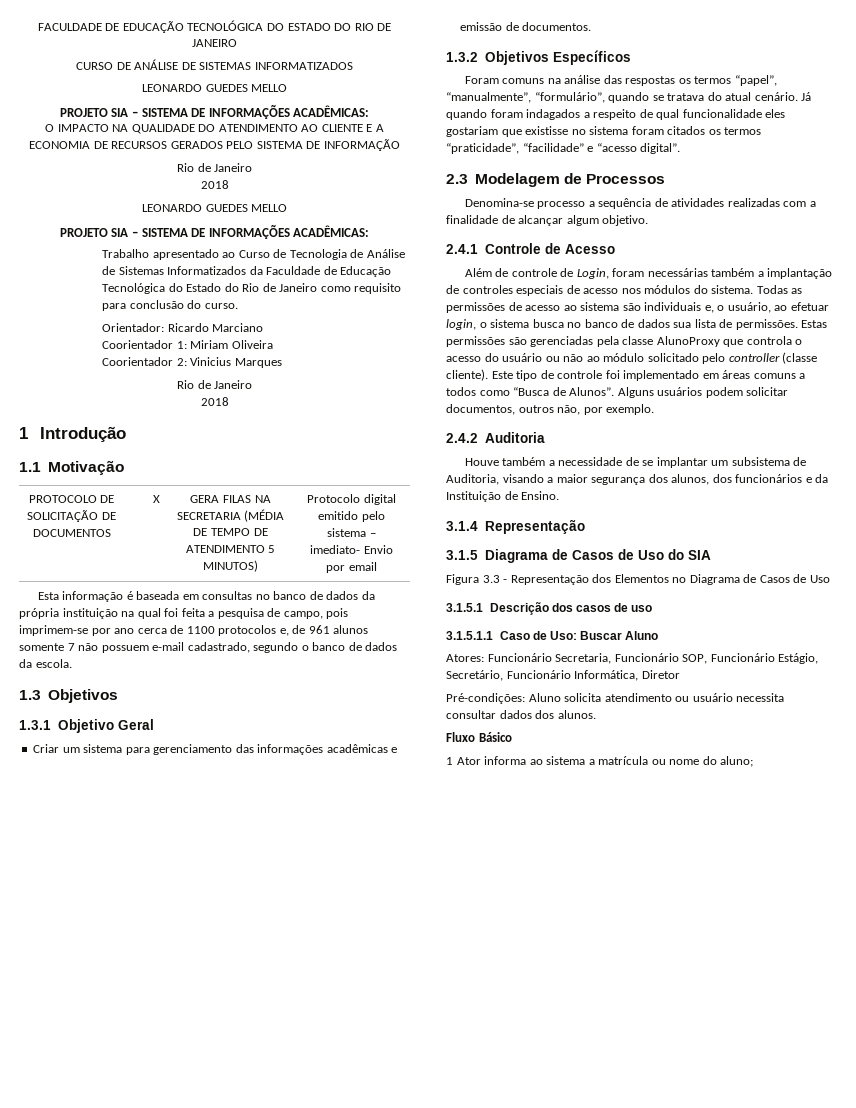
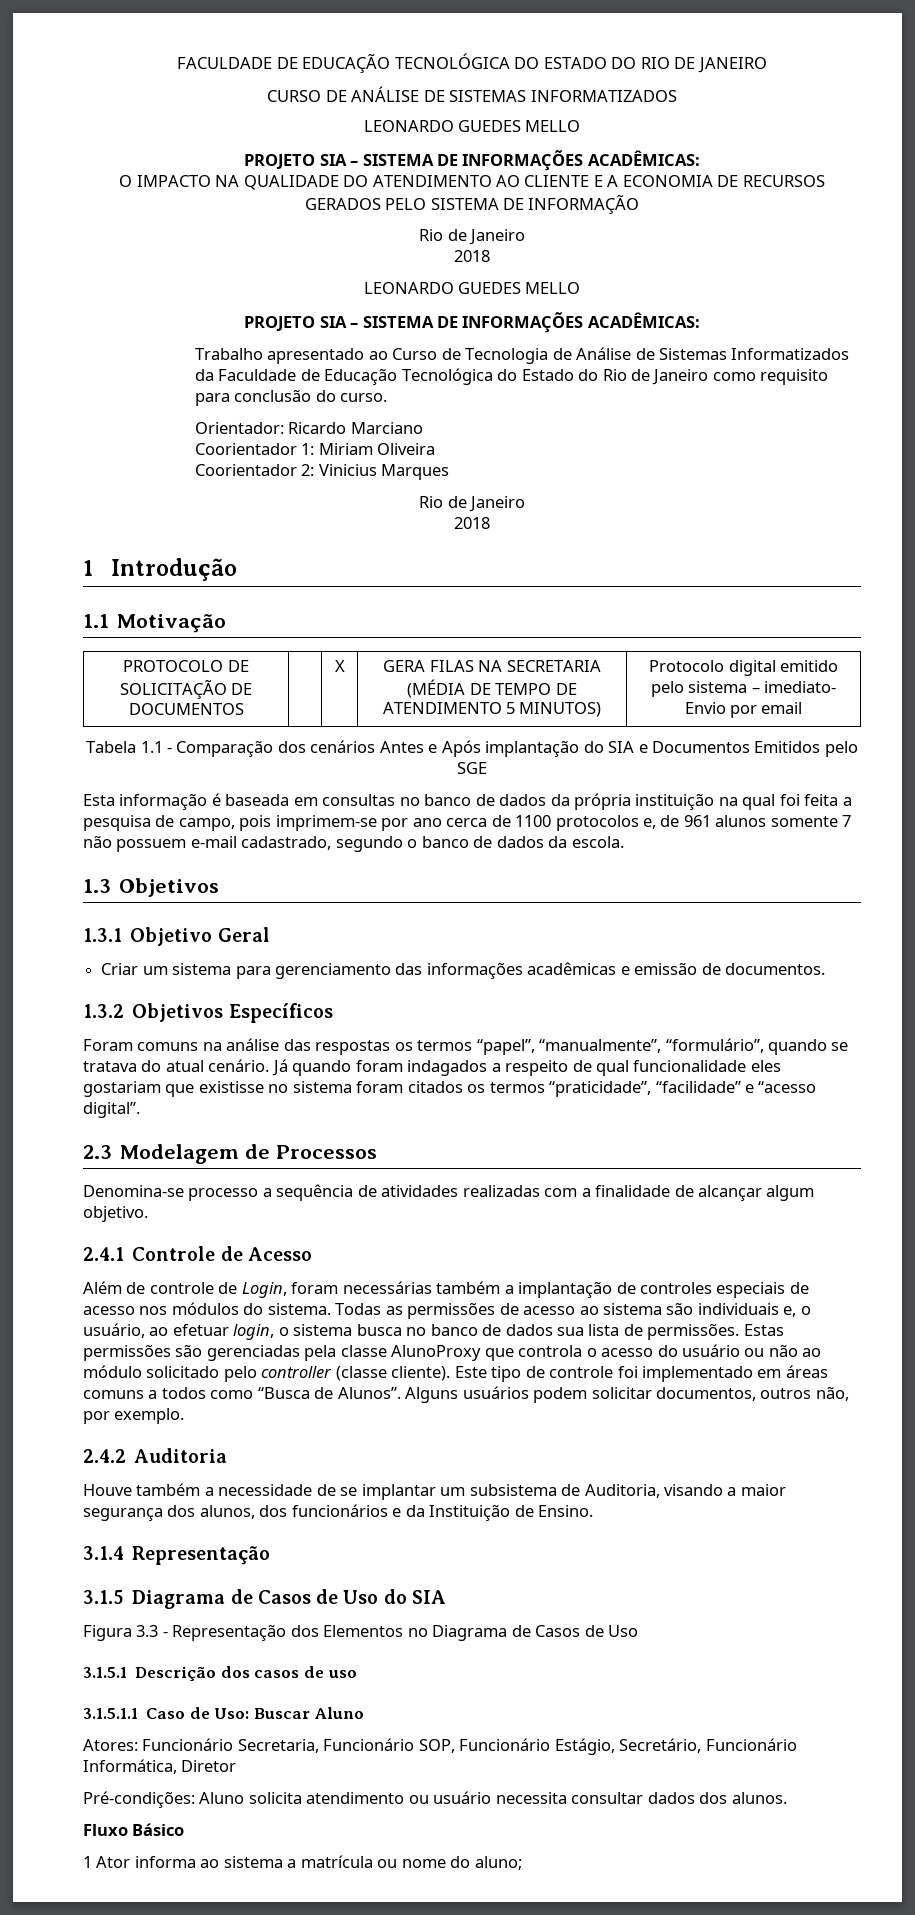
(377, 566) none -> [86,740,858,757] [457,762,487,774] // Tabela 1.1 - Comparação dos cenários Antes e Após implantação do SIA e Documentos Emitidos pelo SGE

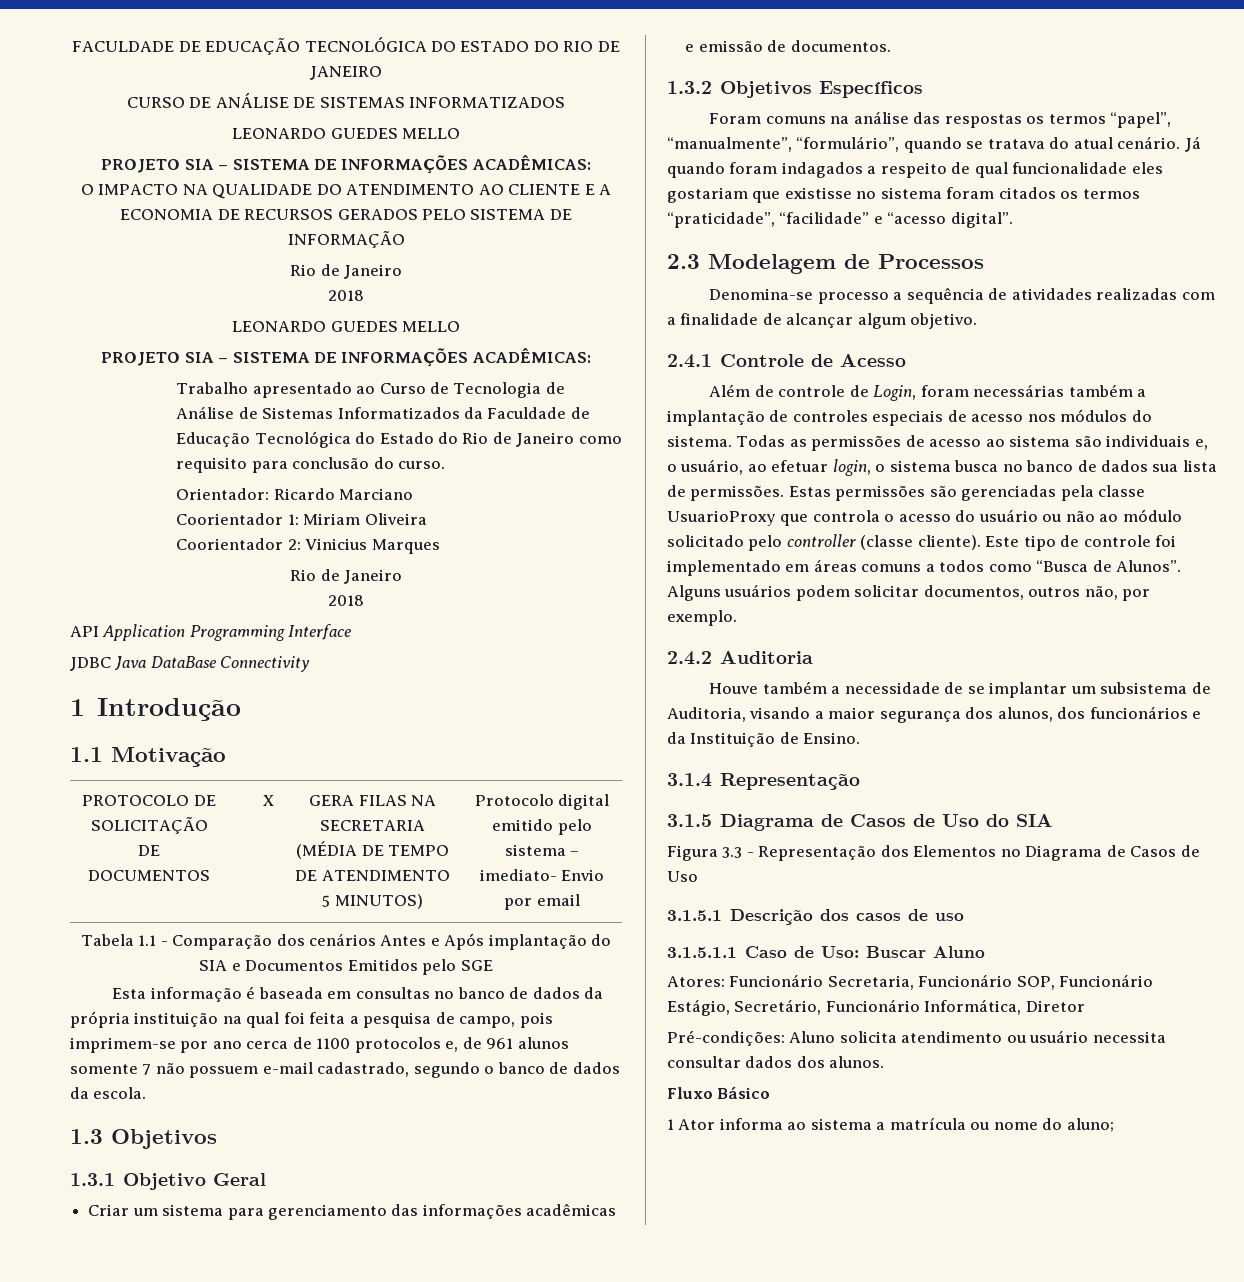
(490, 523) none -> [70,624,353,641] [70,656,311,672] // API Application Programming Interface // JDBC Java DataBase Connectivity
[391,1345,482,1361] AlunoProxy -> [667,510,776,526] UsuarioProxy

